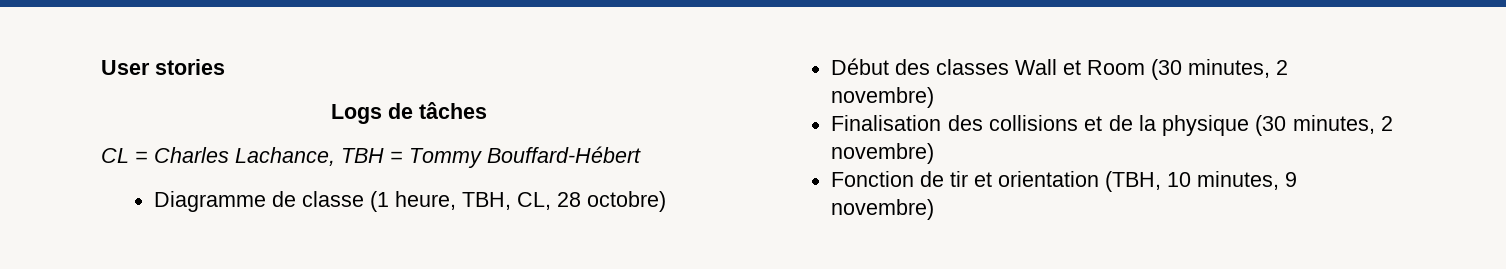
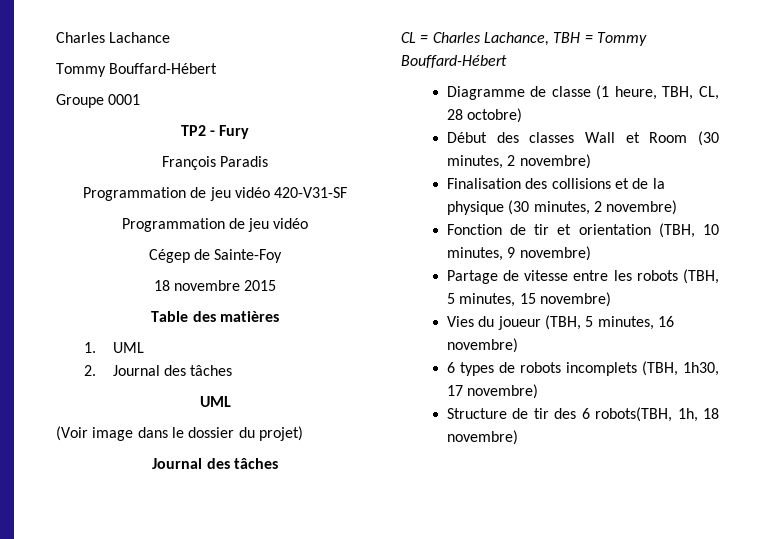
[101,59,225,75] [330,103,413,124] User stories // Logs de -> [56,32,171,43] [56,63,218,77] [56,94,141,108] [180,125,250,139] [161,156,269,170] [82,187,348,201] [121,218,309,232] [148,249,283,263] [153,280,277,291] [151,311,279,322] [84,342,144,353] [84,365,233,376] [199,396,231,407] [56,426,303,441] [152,458,230,469] Charles Lachance // Tommy Bouffard-Hébert // Groupe 0001 // TP2 - Fury // François Paradis // Programmation de jeu vidéo 420-V31-SF // Programmation de jeu vidéo // Cégep de Sainte-Foy // 18 novembre 2015 // Table des matières // 1. UML // 2. Journal des tâches // UML // (Voir image dans le dossier du projet) // Journal des
(935, 209) none -> [446,269,719,284] [446,292,611,307] [446,315,674,330] [446,338,518,353] [446,361,719,376] [446,384,539,399] [446,407,719,422] [446,430,518,445] // Partage de vitesse entre les robots (TBH, 5 minutes, 15 novembre) // Vies du joueur (TBH, 5 minutes, 16 novembre) // 6 types de robots incomplets (TBH, 1h30, 17 novembre) // Structure de tir des 6 robots(TBH, 1h, 18 novembre)

